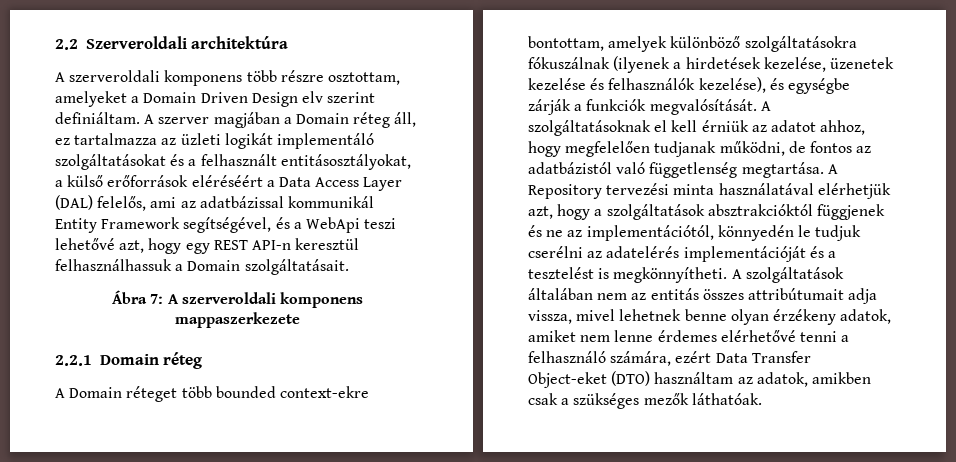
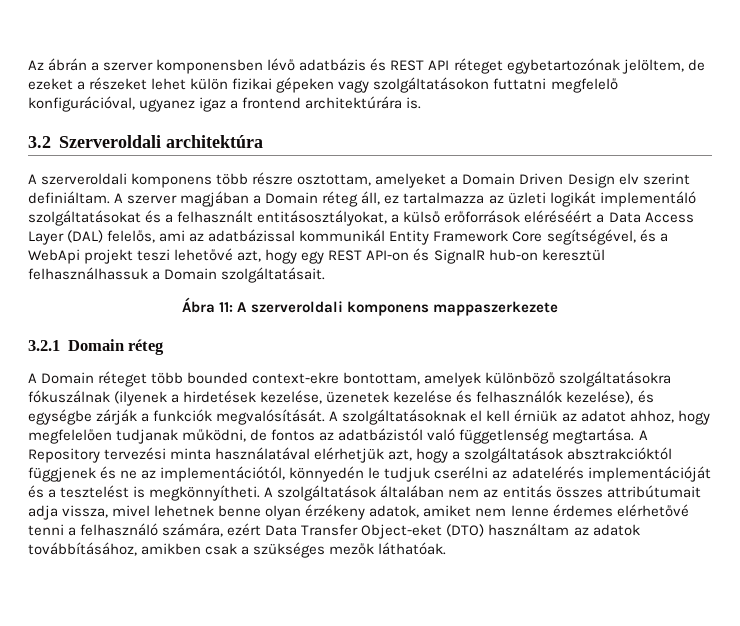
[55,39,78,50] 2.2 -> [28,58,705,74] [28,77,618,93] [28,96,422,112] [28,136,51,148] Az ábrán a szerver komponensben lévő adatbázis és REST API réteget egybetartozónak jelöltem, de ezeket a részeket lehet külön fizikai gépeken vagy szolgáltatásokon futtatni megfelelő konfigurációval, ugyanez igaz a frontend architektúrára is. // 3.2
(181, 223) none -> [512,231,543,242] Core
(360, 225) none -> [84,249,134,264] projekt
[251,240,291,250] API-n -> [366,248,538,264] API-on és SignalR hub-on
[150,294,164,304] 7: -> [219,302,234,312] 11:
[55,355,92,366] 2.2.1 -> [28,340,60,351] 3.2.1
[756,372,808,387] adatok, -> [592,524,640,536] [28,542,137,556] adatok továbbításához,

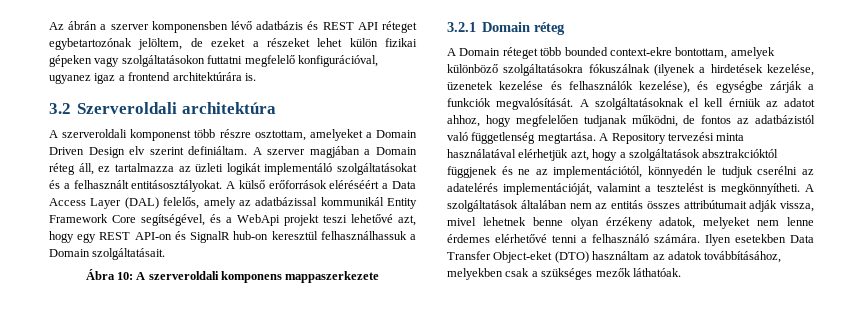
[131,173,213,188] komponens -> [130,129,192,141] komponenst
[257,210,400,226] entitásosztályokat, a -> [131,180,236,192] entitásosztályokat. A
[159,230,186,242] ami -> [203,197,236,209] amely
[219,302,234,312] 11: -> [116,272,133,280] 10:
[587,466,711,482] [28,485,44,498] implementációját és -> [503,183,642,195] implementációját, valamint
[28,505,58,520] adja -> [749,200,778,212] adják
[423,505,472,517] amiket -> [703,217,751,229] melyeket
[162,523,262,537] számára, ezért -> [654,234,786,246] számára. Ilyen esetekben
[141,543,202,555] amikben -> [447,268,503,280] melyekben

